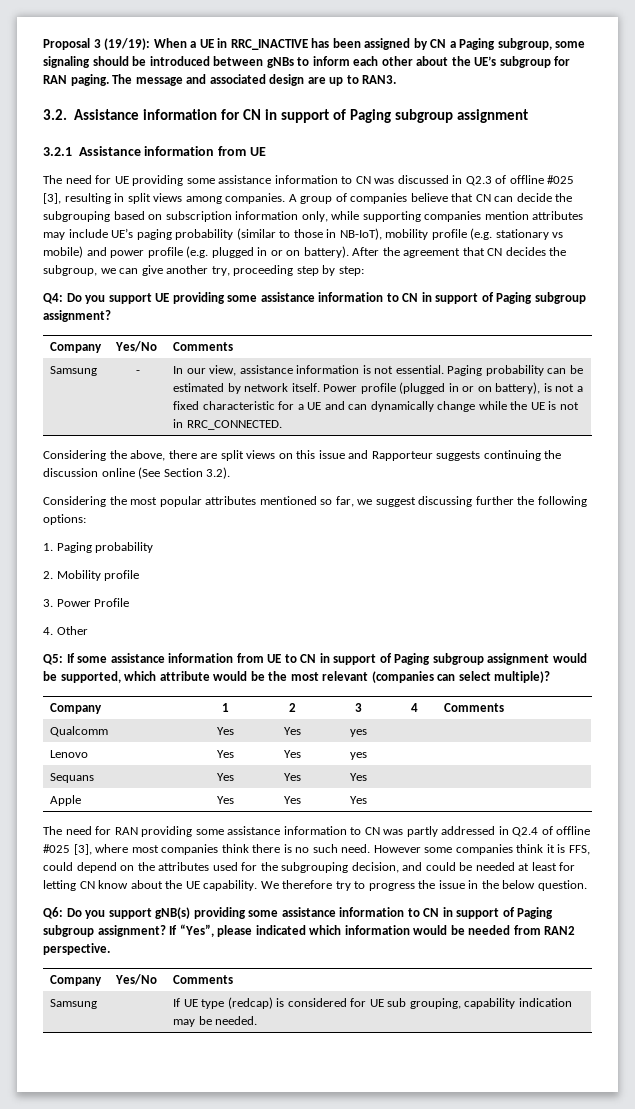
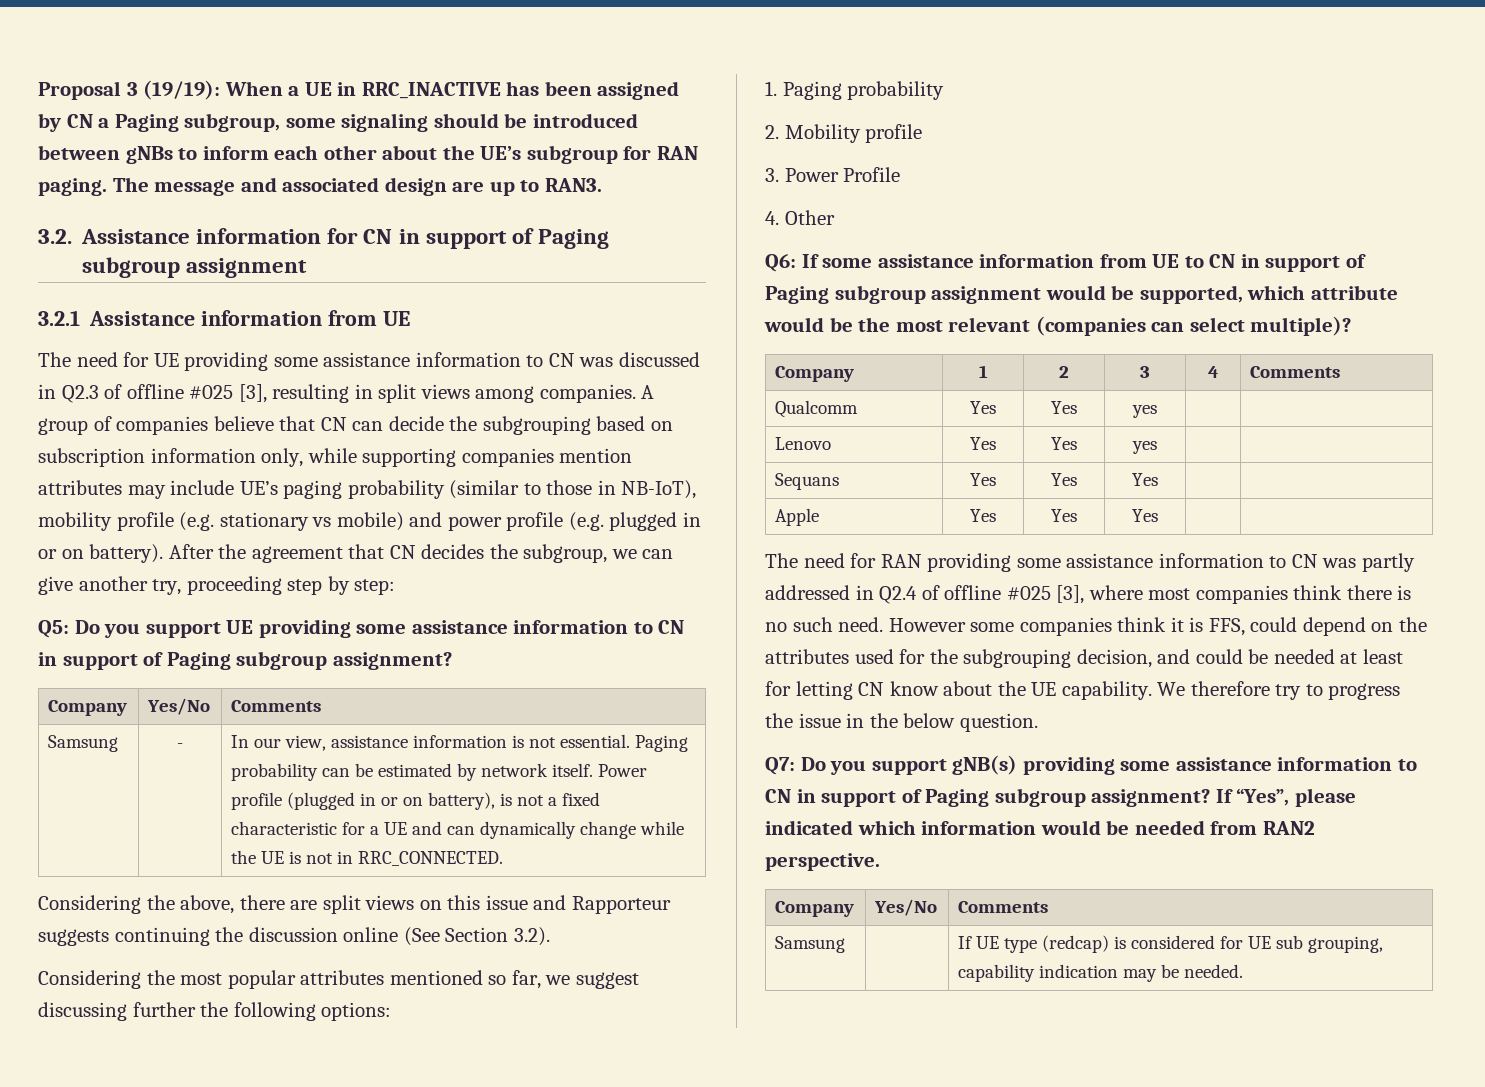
[43,293,63,304] Q4: -> [38,620,69,638] Q5:
[43,654,63,665] Q5: -> [765,254,796,272] Q6:
[43,907,63,919] Q6: -> [765,757,795,775] Q7:

